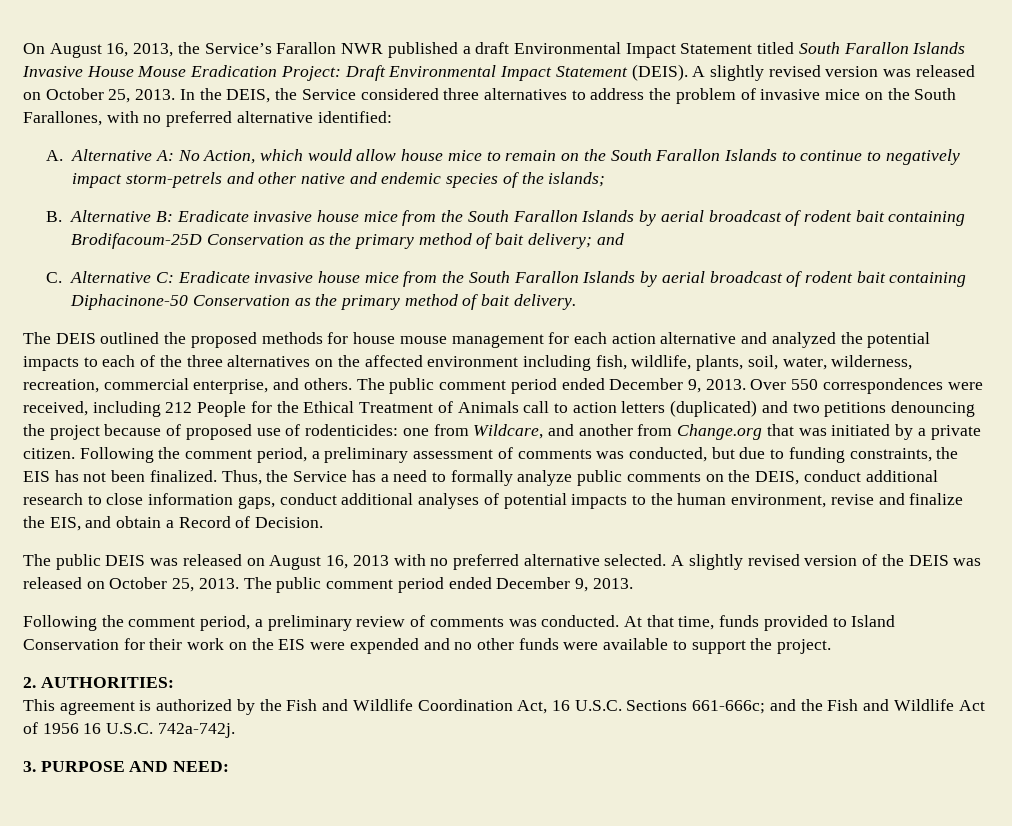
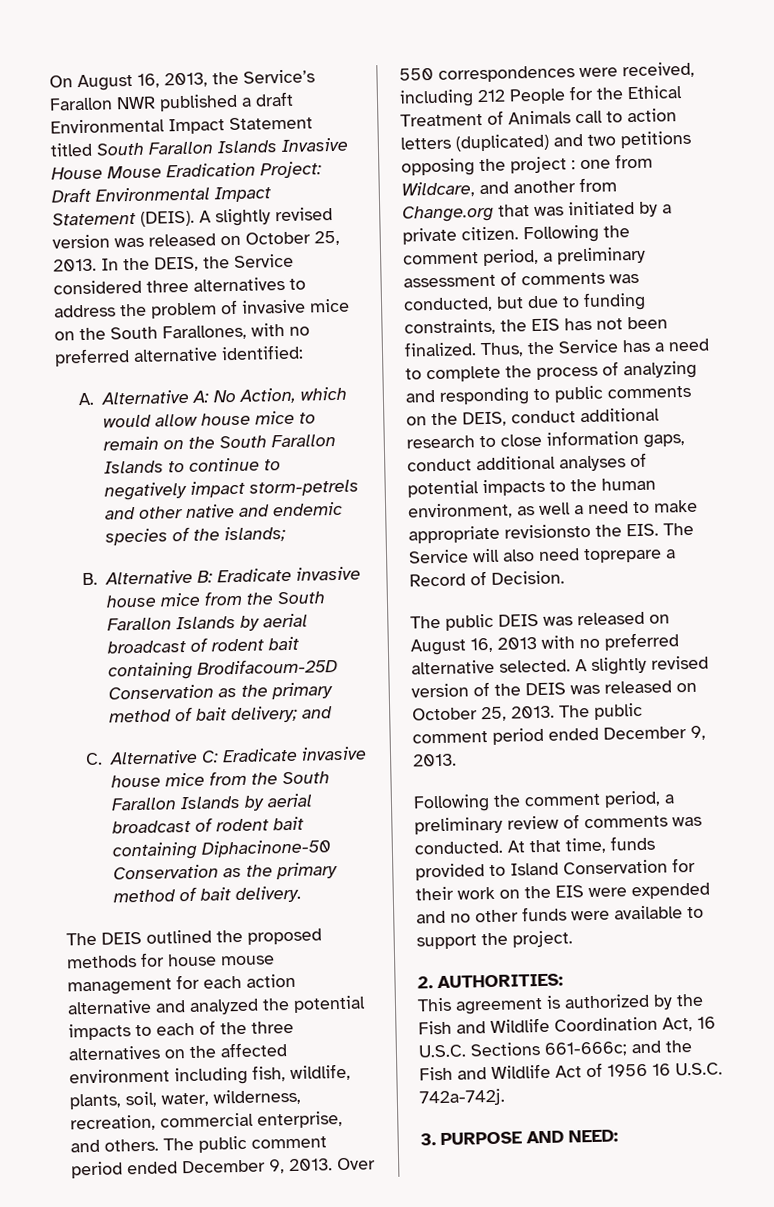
[891,401,976,417] denouncing -> [401,158,475,177] opposing
[104,424,399,440] because of proposed use of rodenticides: -> [571,160,576,170] :
[450,470,573,486] formally analyze -> [426,360,697,383] [405,387,550,406] complete the process of analyzing and responding to
[830,493,964,505] [23,516,162,531] revise and finalize the EIS, and obtain -> [517,499,698,516] [408,522,694,544] [408,547,662,564] as well a need to make appropriate revisionsto the EIS. The Service will also need toprepare

